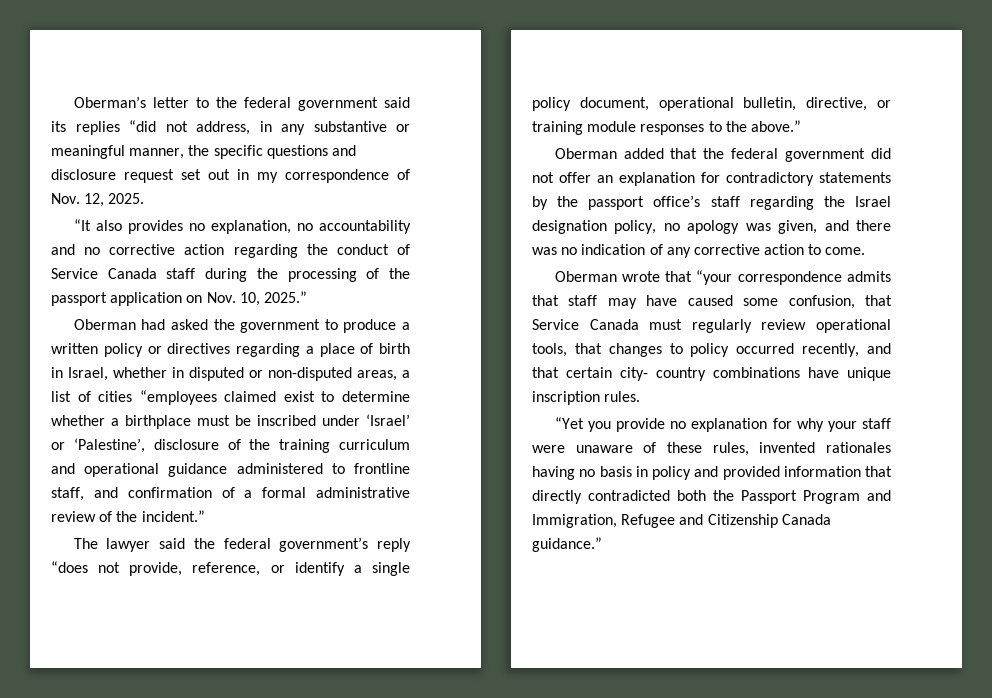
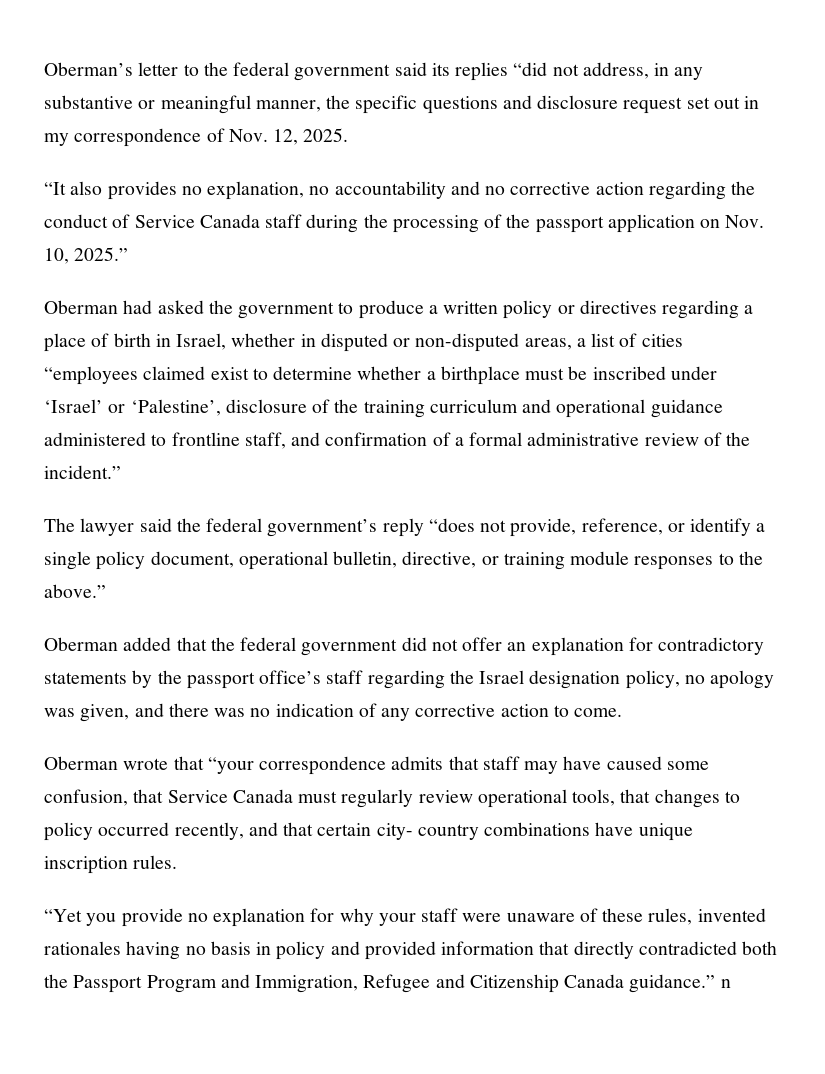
(602, 544) none -> [720,979,731,988] n

